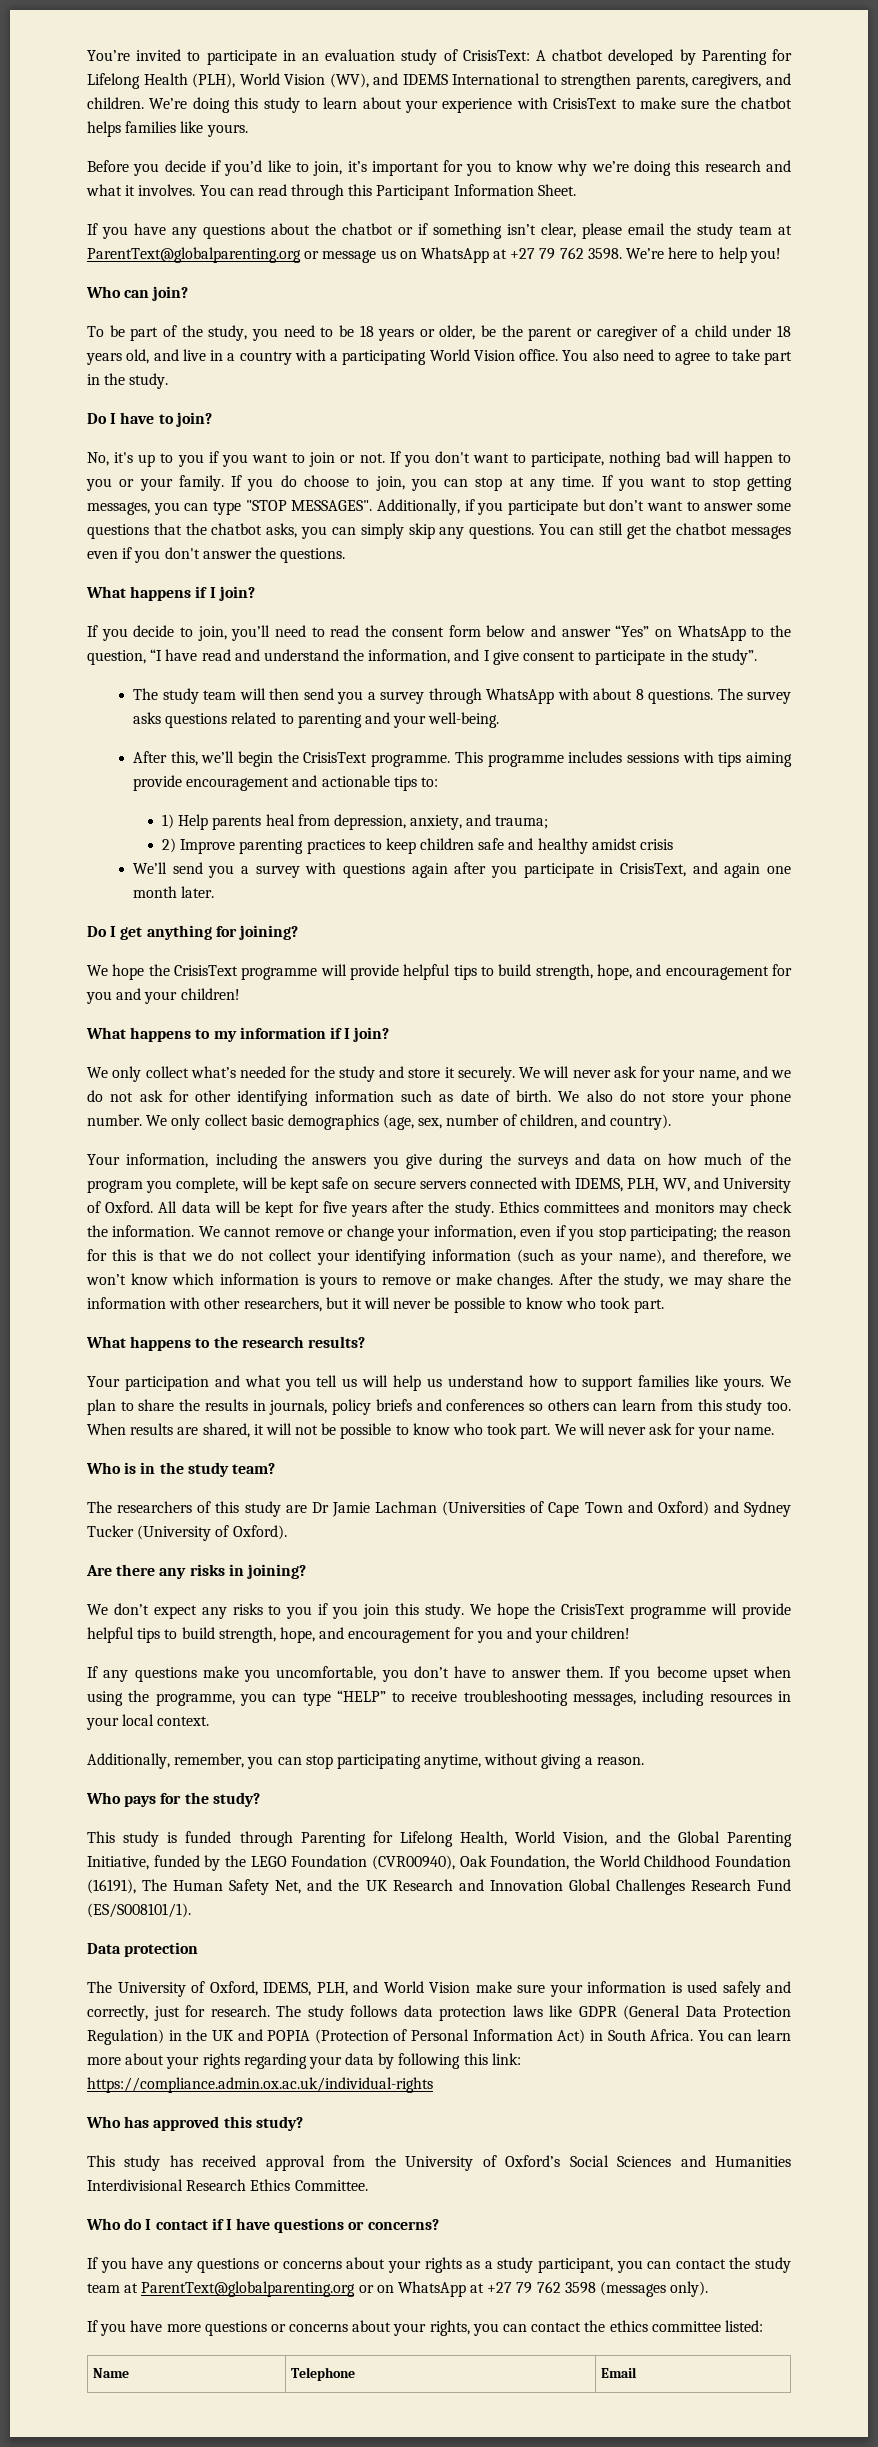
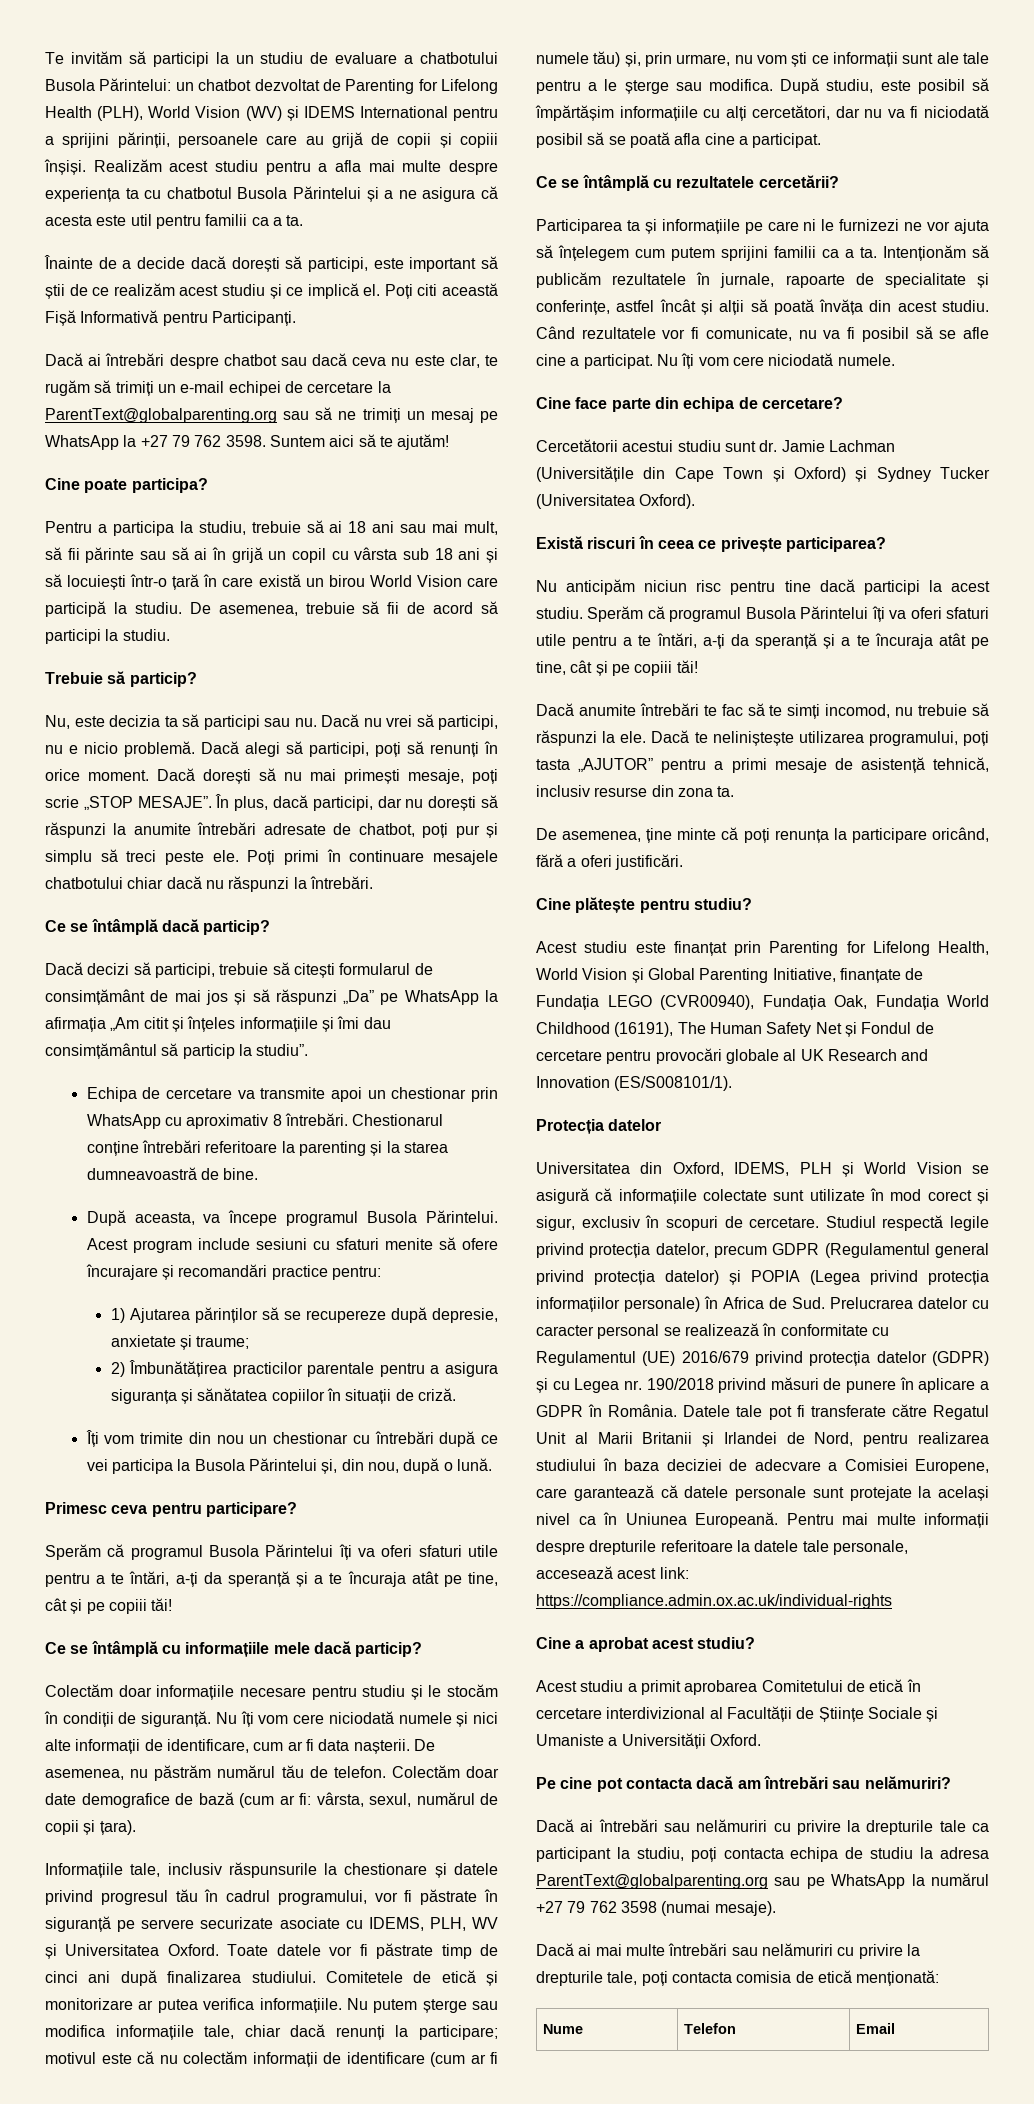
[87,49,696,65] You’re invited to participate in an evaluation study of CrisisText: A chatbot developed by -> [45,51,498,67] [45,78,341,91] Te invităm să participi la un studiu de evaluare a chatbotului Busola Părintelui: un chatbot dezvoltat de
[329,73,792,89] [87,97,792,113] [87,121,248,137] [87,160,791,176] [86,184,576,200] [87,223,792,239] [87,247,781,263] [86,286,189,301] [87,325,792,341] [86,349,792,365] [87,373,169,389] [87,412,212,427] [87,451,791,467] [86,475,793,491] [87,499,791,515] [87,523,792,539] [87,547,346,563] [86,586,255,601] [87,625,792,641] [87,649,757,665] [133,688,791,704] [133,712,500,728] [133,751,792,767] [133,775,438,791] [162,814,549,830] [162,838,674,854] [133,862,792,878] [133,886,215,898] [87,925,298,940] [87,964,792,980] [86,988,240,1004] [86,1027,390,1042] [87,1066,791,1082] [87,1090,792,1106] [87,1114,672,1130] [87,1153,791,1169] [87,1177,791,1193] [87,1201,792,1217] [87,1225,792,1241] [87,1249,792,1265] [86,1273,791,1289] [87,1297,664,1313] [86,1336,365,1351] [87,1375,791,1391] [87,1399,791,1415] [87,1423,774,1439] [86,1462,275,1477] [87,1501,791,1517] [87,1525,287,1541] [86,1564,306,1579] [87,1603,792,1619] [87,1627,631,1643] [87,1666,791,1682] [87,1690,791,1706] [86,1714,210,1730] [87,1753,644,1769] [86,1792,260,1807] [87,1831,293,1847] (WV), and IDEMS International to strengthen parents, caregivers, and children. We’re doing this study to learn about your experience with CrisisText to make sure the chatbot helps families like yours. // Before you decide if you’d like to join, it’s important for you to know why we’re doing this research and what it involves. You can read through this Participant Information Sheet. // If you have any questions about the chatbot or if something isn’t clear, please email the study team at ParentText@globalparenting.org or message us on WhatsApp at +27 79 762 3598. We’re here to help you! // Who can join? // To be part of the study, you need to be 18 years or older, be the parent or caregiver of a child under 18 years old, and live in a country with a participating World Vision office. You also need to agree to take part in the study. // Do I have to join? // No, it's up to you if you want to join or not. If you don't want to participate, nothing bad will happen to you or your family. If you do choose to join, you can stop at any time. If you want to stop getting messages, you can type "STOP MESSAGES". Additionally, if you participate but don’t want to answer some questions that the chatbot asks, you can simply skip any questions. You can still get the chatbot messages even if you don't answer the questions. // What happens if I join? // If you decide to join, you’ll need to read the consent form below and answer “Yes” on WhatsApp to the question, “I have read and understand the information, and I give consent to participate in the study”. // The study team will then send you a survey through WhatsApp with about 8 questions. The survey asks questions related to parenting and your well-being. // After this, we’ll begin the CrisisText programme. This programme includes sessions with tips aiming provide encouragement and actionable tips to: // 1) Help parents heal from depression, anxiety, and trauma; // 2) Improve parenting practices to keep children safe and healthy amidst crisis // We’ll send you a survey with questions again after you participate in CrisisText, and again one month later. // Do I get anything for joining? // We hope the CrisisText programme will provide helpful tips to build strength, hope, and encouragement for you and your children! // What happens to my information if I join? // We only collect what’s needed for the study and store it securely. We will never ask for your name, and we do not ask for other identifying information such as date of birth. We also do not store your phone number. We only collect basic demographics (age, sex, number of children, and country). // Your information, including the answers you give during the surveys and data on how much of the program you complete, will be kept safe on secure servers connected with IDEMS, PLH, WV, and University of Oxford. All data will be kept for five years after the study. Ethics committees and monitors may check the information. We cannot remove or change your information, even if you stop participating; the reason for this is that we do not collect your identifying information (such as your name), and therefore, we won’t know which information is yours to remove or make changes. After the study, we may share the information with other researchers, but it will never be possible to know who took part. // What happens to the research results? // Your participation and what you tell us will help us understand how to support families like yours. We plan to share the results in journals, policy briefs and conferences so others can learn from this study too. When results are shared, it will not be possible to know who took part. We will never ask for your name. // Who is in the study team? // The researchers of this study are Dr Jamie Lachman (Universities of Cape Town and Oxford) and Sydney Tucker (University of Oxford). // Are there any risks in joining? // We don’t expect any risks to you if you join this study. We hope the CrisisText programme will provide helpful tips to build strength, hope, and encouragement for you and your children! // If any questions make you uncomfortable, you don’t have to answer them. If you become upset when using the programme, you can type “HELP” to receive troubleshooting messages, including resources in your local context. // Additionally, remember, you can stop participating anytime, without giving a reason. // Who pays for the study? // This study is funded through -> [245,106,498,121] [45,132,499,148] [44,159,499,175] [45,186,499,202] [45,214,304,229] [44,255,498,272] [45,283,498,299] [45,310,296,326] [45,353,499,369] [45,380,391,396] [45,407,499,423] [45,434,450,450] [45,478,208,493] [45,520,499,536] [45,547,499,563] [45,574,498,590] [45,601,498,617] [45,629,170,644] [45,671,197,687] [45,714,498,730] [45,741,498,757] [45,768,498,784] [45,794,499,811] [45,822,499,838] [45,849,499,865] [45,876,373,892] [45,919,271,935] [45,962,433,978] [45,989,499,1005] [45,1016,391,1032] [45,1043,309,1059] [86,1087,498,1102] [86,1113,444,1129] [86,1140,448,1156] [86,1167,259,1180] [86,1210,498,1226] [86,1237,498,1253] [85,1264,382,1280] [110,1307,499,1323] [110,1335,250,1350] [110,1360,498,1377] [110,1388,457,1404] [85,1430,498,1447] [86,1458,492,1474] [45,1502,297,1517] [45,1544,498,1560] [45,1571,498,1587] [45,1598,173,1614] [45,1641,423,1657] [45,1684,498,1700] [44,1711,499,1727] [45,1739,435,1754] [45,1765,499,1781] [45,1792,498,1808] [45,1820,136,1835] [45,1862,498,1878] [45,1889,498,1905] [45,1916,498,1932] [45,1943,499,1959] [45,1970,498,1986] [45,1998,498,2013] [45,2024,498,2040] [45,2051,498,2067] [536,51,989,67] [536,78,989,94] [535,105,989,121] [536,132,822,148] [536,175,839,191] [536,219,990,234] [536,245,989,261] [536,272,989,288] [536,299,990,315] [536,326,990,342] [536,353,895,369] [536,397,843,412] [536,439,895,452] [536,466,990,482] [536,494,696,509] [536,536,886,552] [536,579,990,595] [536,606,990,622] [536,633,989,649] [536,660,698,676] [536,703,990,719] [536,730,989,746] [536,757,989,773] [536,785,735,797] [536,827,989,843] [536,854,683,870] [536,897,752,913] [536,941,761,956] (WV) și IDEMS International pentru a sprijini părinții, persoanele care au grijă de copii și copiii înșiși. Realizăm acest studiu pentru a afla mai multe despre experiența ta cu chatbotul Busola Părintelui și a ne asigura că acesta este util pentru familii ca a ta. // Înainte de a decide dacă dorești să participi, este important să știi de ce realizăm acest studiu și ce implică el. Poți citi această Fișă Informativă pentru Participanți. // Dacă ai întrebări despre chatbot sau dacă ceva nu este clar, te rugăm să trimiți un e-mail echipei de cercetare la ParentText@globalparenting.org sau să ne trimiți un mesaj pe WhatsApp la +27 79 762 3598. Suntem aici să te ajutăm! // Cine poate participa? // Pentru a participa la studiu, trebuie să ai 18 ani sau mai mult, să fii părinte sau să ai în grijă un copil cu vârsta sub 18 ani și să locuiești într-o țară în care există un birou World Vision care participă la studiu. De asemenea, trebuie să fii de acord să participi la studiu. // Trebuie să particip? // Nu, este decizia ta să participi sau nu. Dacă nu vrei să participi, nu e nicio problemă. Dacă alegi să participi, poți să renunți în orice moment. Dacă dorești să nu mai primești mesaje, poți scrie „STOP MESAJE”. În plus, dacă participi, dar nu dorești să răspunzi la anumite întrebări adresate de chatbot, poți pur și simplu să treci peste ele. Poți primi în continuare mesajele chatbotului chiar dacă nu răspunzi la întrebări. // Ce se întâmplă dacă particip? // Dacă decizi să participi, trebuie să citești formularul de consimțământ de mai jos și să răspunzi „Da” pe WhatsApp la afirmația „Am citit și înțeles informațiile și îmi dau consimțământul să particip la studiu”. // Echipa de cercetare va transmite apoi un chestionar prin WhatsApp cu aproximativ 8 întrebări. Chestionarul conține întrebări referitoare la parenting și la starea dumneavoastră de bine. // După aceasta, va începe programul Busola Părintelui. Acest program include sesiuni cu sfaturi menite să ofere încurajare și recomandări practice pentru: // 1) Ajutarea părinților să se recupereze după depresie, anxietate și traume; // 2) Îmbunătățirea practicilor parentale pentru a asigura siguranța și sănătatea copiilor în situații de criză. // Îți vom trimite din nou un chestionar cu întrebări după ce vei participa la Busola Părintelui și, din nou, după o lună. // Primesc ceva pentru participare? // Sperăm că programul Busola Părintelui îți va oferi sfaturi utile pentru a te întări, a-ți da speranță și a te încuraja atât pe tine, cât și pe copiii tăi! // Ce se întâmplă cu informațiile mele dacă particip? // Colectăm doar informațiile necesare pentru studiu și le stocăm în condiții de siguranță. Nu îți vom cere niciodată numele și nici alte informații de identificare, cum ar fi data nașterii. De asemenea, nu păstrăm numărul tău de telefon. Colectăm doar date demografice de bază (cum ar fi: vârsta, sexul, numărul de copii și țara). // Informațiile tale, inclusiv răspunsurile la chestionare și datele privind progresul tău în cadrul programului, vor fi păstrate în siguranță pe servere securizate asociate cu IDEMS, PLH, WV și Universitatea Oxford. Toate datele vor fi păstrate timp de cinci ani după finalizarea studiului. Comitetele de etică și monitorizare ar putea verifica informațiile. Nu putem șterge sau modifica informațiile tale, chiar dacă renunți la participare; motivul este că nu colectăm informații de identificare (cum ar fi numele tău) și, prin urmare, nu vom ști ce informații sunt ale tale pentru a le șterge sau modifica. După studiu, este posibil să împărtășim informațiile cu alți cercetători, dar nu va fi niciodată posibil să se poată afla cine a participat. // Ce se întâmplă cu rezultatele cercetării? // Participarea ta și informațiile pe care ni le furnizezi ne vor ajuta să înțelegem cum putem sprijini familii ca a ta. Intenționăm să publicăm rezultatele în jurnale, rapoarte de specialitate și conferințe, astfel încât și alții să poată învăța din acest studiu. Când rezultatele vor fi comunicate, nu va fi posibil să se afle cine a participat. Nu îți vom cere niciodată numele. // Cine face parte din echipa de cercetare? // Cercetătorii acestui studiu sunt dr. Jamie Lachman (Universitățile din Cape Town și Oxford) și Sydney Tucker (Universitatea Oxford). // Există riscuri în ceea ce privește participarea? // Nu anticipăm niciun risc pentru tine dacă participi la acest studiu. Sperăm că programul Busola Părintelui îți va oferi sfaturi utile pentru a te întări, a-ți da speranță și a te încuraja atât pe tine, cât și pe copiii tăi! // Dacă anumite întrebări te fac să te simți incomod, nu trebuie să răspunzi la ele. Dacă te neliniștește utilizarea programului, poți tasta „AJUTOR” pentru a primi mesaje de asistență tehnică, inclusiv resurse din zona ta. // De asemenea, ține minte că poți renunța la participare oricând, fără a oferi justificări. // Cine plătește pentru studiu? // Acest studiu este finanțat prin
[563,1831,792,1847] [87,1855,595,1871] Vision, and the Global Parenting Initiative, funded by the LEGO Foundation (CVR00940), Oak Foundation, the -> [582,968,924,983] [536,995,939,1010] Vision și Global Parenting Initiative, finanțate de Fundația LEGO (CVR00940), Fundația Oak, Fundația
[715,1855,791,1867] Foundation -> (610, 1028) none
[275,1879,791,1895] [87,1903,191,1918] [87,1942,199,1957] [87,1981,791,1997] [87,2005,791,2021] [87,2029,791,2045] [87,2053,521,2069] [87,2077,433,2093] [86,2116,303,2131] [87,2155,791,2171] [87,2179,368,2191] [86,2218,439,2233] [87,2257,791,2273] [87,2281,709,2297] [87,2320,763,2336] [93,2368,130,2378] [291,2367,356,2381] Net, and the UK Research and Innovation Global Challenges Research Fund (ES/S008101/1). // Data protection // The University of Oxford, IDEMS, PLH, and World Vision make sure your information is used safely and correctly, just for research. The study follows data protection laws like GDPR (General Data Protection Regulation) in the UK and POPIA (Protection of Personal Information Act) in South Africa. You can learn more about your rights regarding your data by following this link: https://compliance.admin.ox.ac.uk/individual-rights // Who has approved this study? // This study has received approval from the University of Oxford’s Social Sciences and Humanities Interdivisional Research Ethics Committee. // Who do I contact if I have questions or concerns? // If you have any questions or concerns about your rights as a study participant, you can contact the study team at ParentText@globalparenting.org or on WhatsApp at +27 79 762 3598 (messages only). // If you have more questions or concerns about your rights, you can contact the ethics committee listed: // Name | Telephone -> [815,1022,934,1037] [536,1048,929,1064] [536,1076,733,1091] [536,1119,662,1134] [536,1162,989,1177] [536,1188,989,1204] [536,1215,989,1231] [536,1243,989,1258] [536,1270,989,1285] [536,1296,989,1312] [536,1323,889,1339] [536,1351,989,1366] [536,1377,989,1393] [536,1404,989,1420] [536,1432,989,1447] [536,1458,989,1474] [536,1485,989,1501] [536,1512,989,1528] [536,1540,908,1555] [536,1566,689,1579] [536,1594,892,1609] [536,1637,756,1652] [536,1679,921,1695] [536,1706,939,1722] [536,1733,761,1749] [536,1776,951,1792] [536,1819,989,1835] [536,1847,990,1862] [536,1873,989,1889] [536,1901,776,1916] [536,1943,920,1959] [536,1970,940,1986] [543,2024,584,2034] [684,2023,737,2034] Net și Fondul de cercetare pentru provocări globale al UK Research and Innovation (ES/S008101/1). // Protecția datelor // Universitatea din Oxford, IDEMS, PLH și World Vision se asigură că informațiile colectate sunt utilizate în mod corect și sigur, exclusiv în scopuri de cercetare. Studiul respectă legile privind protecția datelor, precum GDPR (Regulamentul general privind protecția datelor) și POPIA (Legea privind protecția informațiilor personale) în Africa de Sud. Prelucrarea datelor cu caracter personal se realizează în conformitate cu Regulamentul (UE) 2016/679 privind protecția datelor (GDPR) și cu Legea nr. 190/2018 privind măsuri de punere în aplicare a GDPR în România. Datele tale pot fi transferate către Regatul Unit al Marii Britanii și Irlandei de Nord, pentru realizarea studiului în baza deciziei de adecvare a Comisiei Europene, care garantează că datele personale sunt protejate la același nivel ca în Uniunea Europeană. Pentru mai multe informații despre drepturile referitoare la datele tale personale, accesează acest link: https://compliance.admin.ox.ac.uk/individual-rights // Cine a aprobat acest studiu? // Acest studiu a primit aprobarea Comitetului de etică în cercetare interdivizional al Facultății de Științe Sociale și Umaniste a Universității Oxford. // Pe cine pot contacta dacă am întrebări sau nelămuriri? // Dacă ai întrebări sau nelămuriri cu privire la drepturile tale ca participant la studiu, poți contacta echipa de studiu la adresa ParentText@globalparenting.org sau pe WhatsApp la numărul +27 79 762 3598 (numai mesaje). // Dacă ai mai multe întrebări sau nelămuriri cu privire la drepturile tale, poți contacta comisia de etică menționată: // Nume | Telefon

